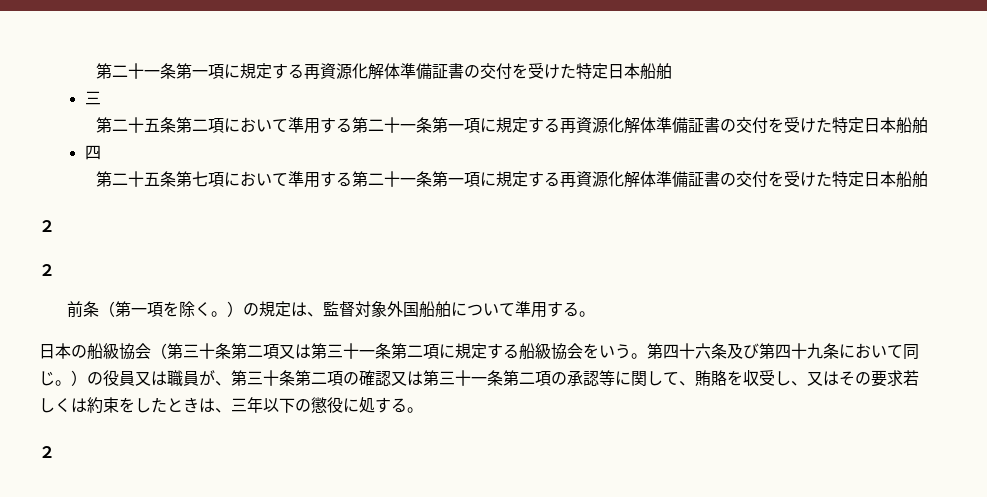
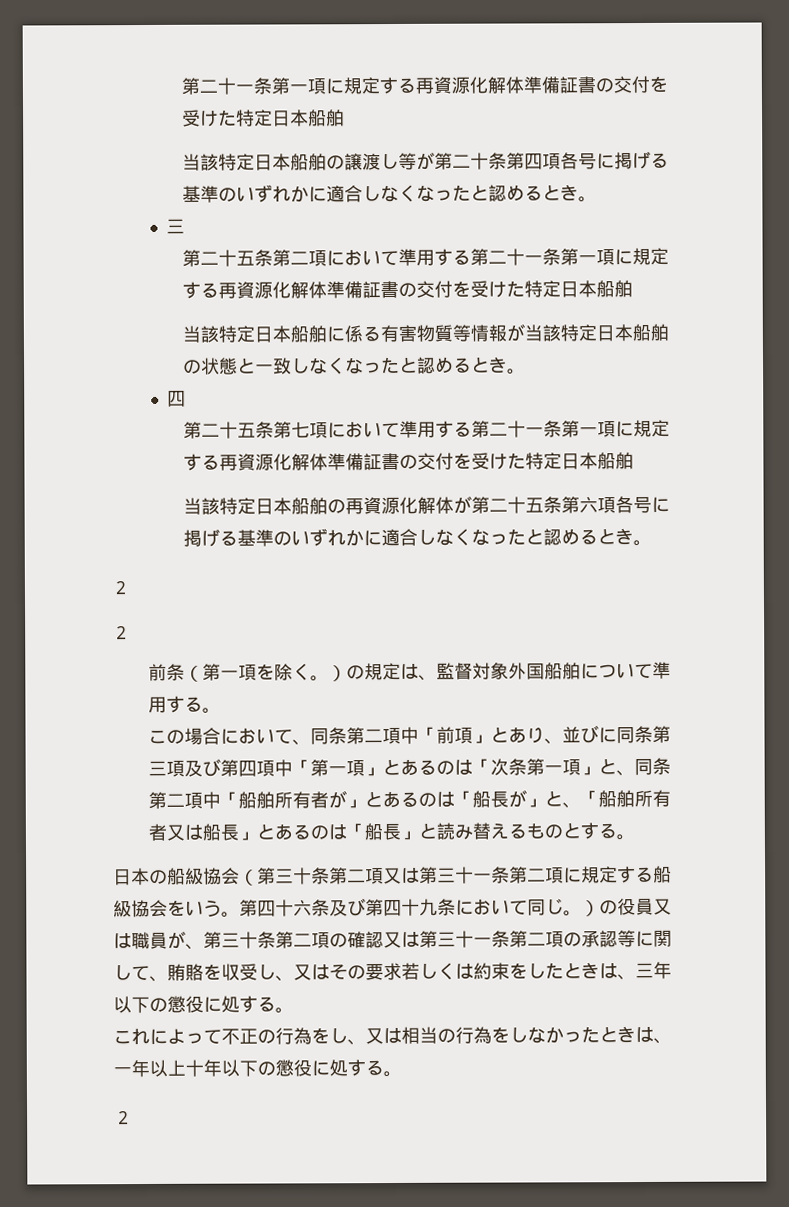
(672, 71) none -> [181,150,669,171] [181,184,597,203] // 当該特定日本船舶の譲渡し等が第二十条第四項各号に掲げる基準のいずれかに適合しなくなったと認めるとき。
(928, 125) none -> [181,323,669,343] [182,356,526,375] // 当該特定日本船舶に係る有害物質等情報が当該特定日本船舶の状態と一致しなくなったと認めるとき。
(928, 179) none -> [182,495,670,515] [182,528,652,547] // 当該特定日本船舶の再資源化解体が第二十五条第六項各号に掲げる基準のいずれかに適合しなくなったと認めるとき。
(596, 314) none -> [147,725,671,746] [147,757,671,777] [147,789,671,809] [147,822,635,841] // この場合において、同条第二項中「前項」とあり、並びに同条第三項及び第四項中「第一項」とあるのは「次条第一項」と、同条第二項中「船舶所有者が」とあるのは「船長が」と、「船舶所有者又は船長」とあるのは「船長」と読み替えるものとする。
(423, 410) none -> [113,1026,672,1046] [113,1059,402,1078] // これによって不正の行為をし、又は相当の行為をしなかったときは、一年以上十年以下の懲役に処する。

